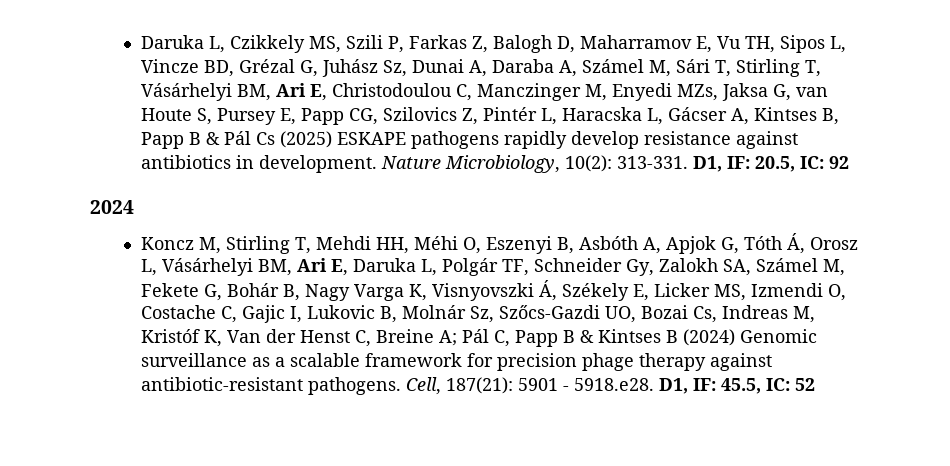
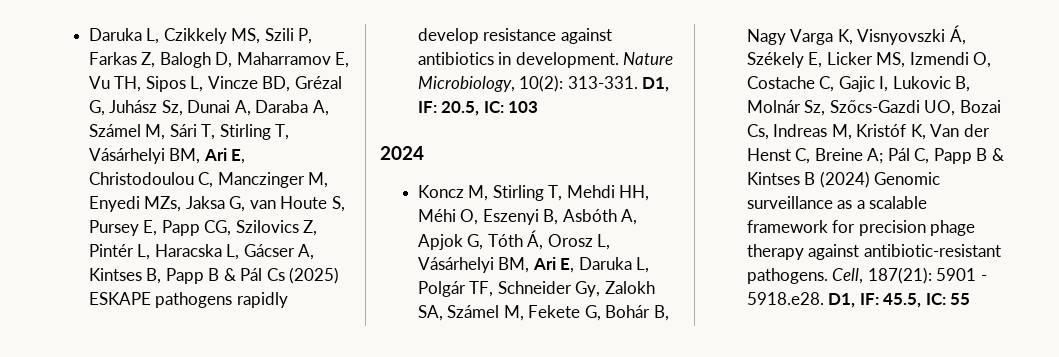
[828,156,849,169] 92 -> [508,101,539,113] 103
[794,378,815,391] 52 -> [950,293,971,305] 55

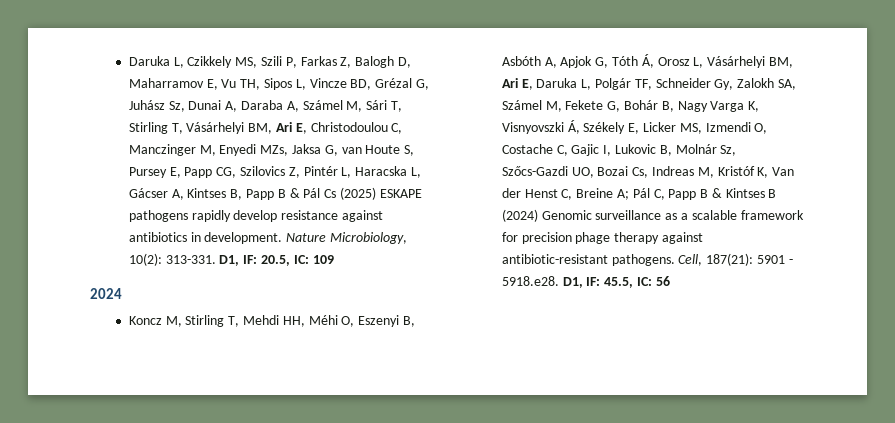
[508,101,539,113] 103 -> [312,255,334,264] 109
[950,293,971,305] 55 -> [655,276,670,286] 56

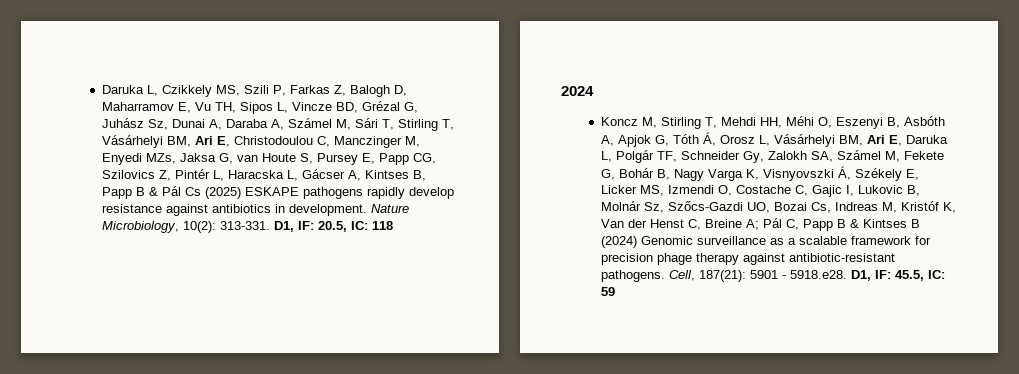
[312,255,334,264] 109 -> [371,221,393,230] 118
[655,276,670,286] 56 -> [600,287,615,296] 59

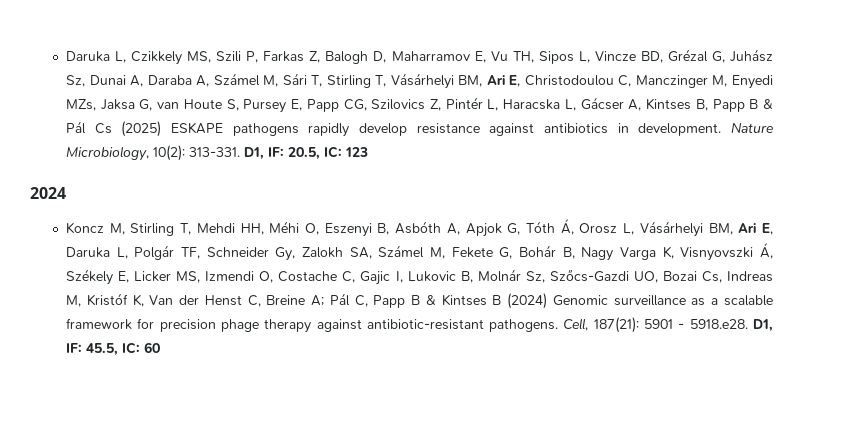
[371,221,393,230] 118 -> [345,147,369,157] 123
[600,287,615,296] 59 -> [144,342,161,353] 60

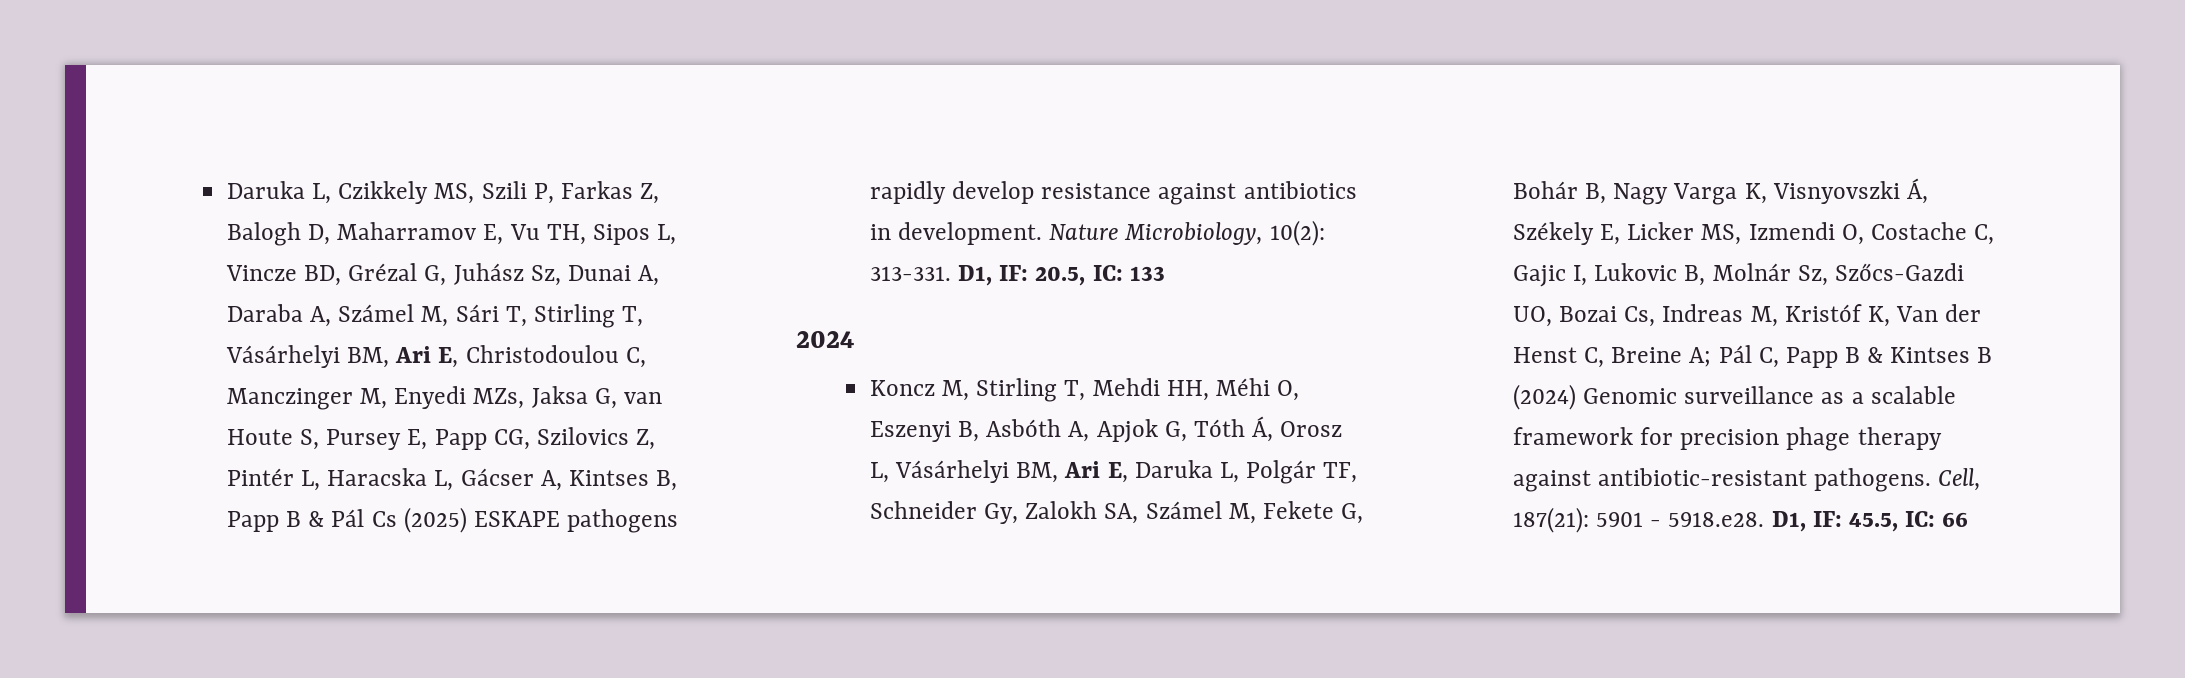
[345,147,369,157] 123 -> [1129,266,1165,281] 133
[144,342,161,353] 60 -> [1942,512,1969,527] 66

